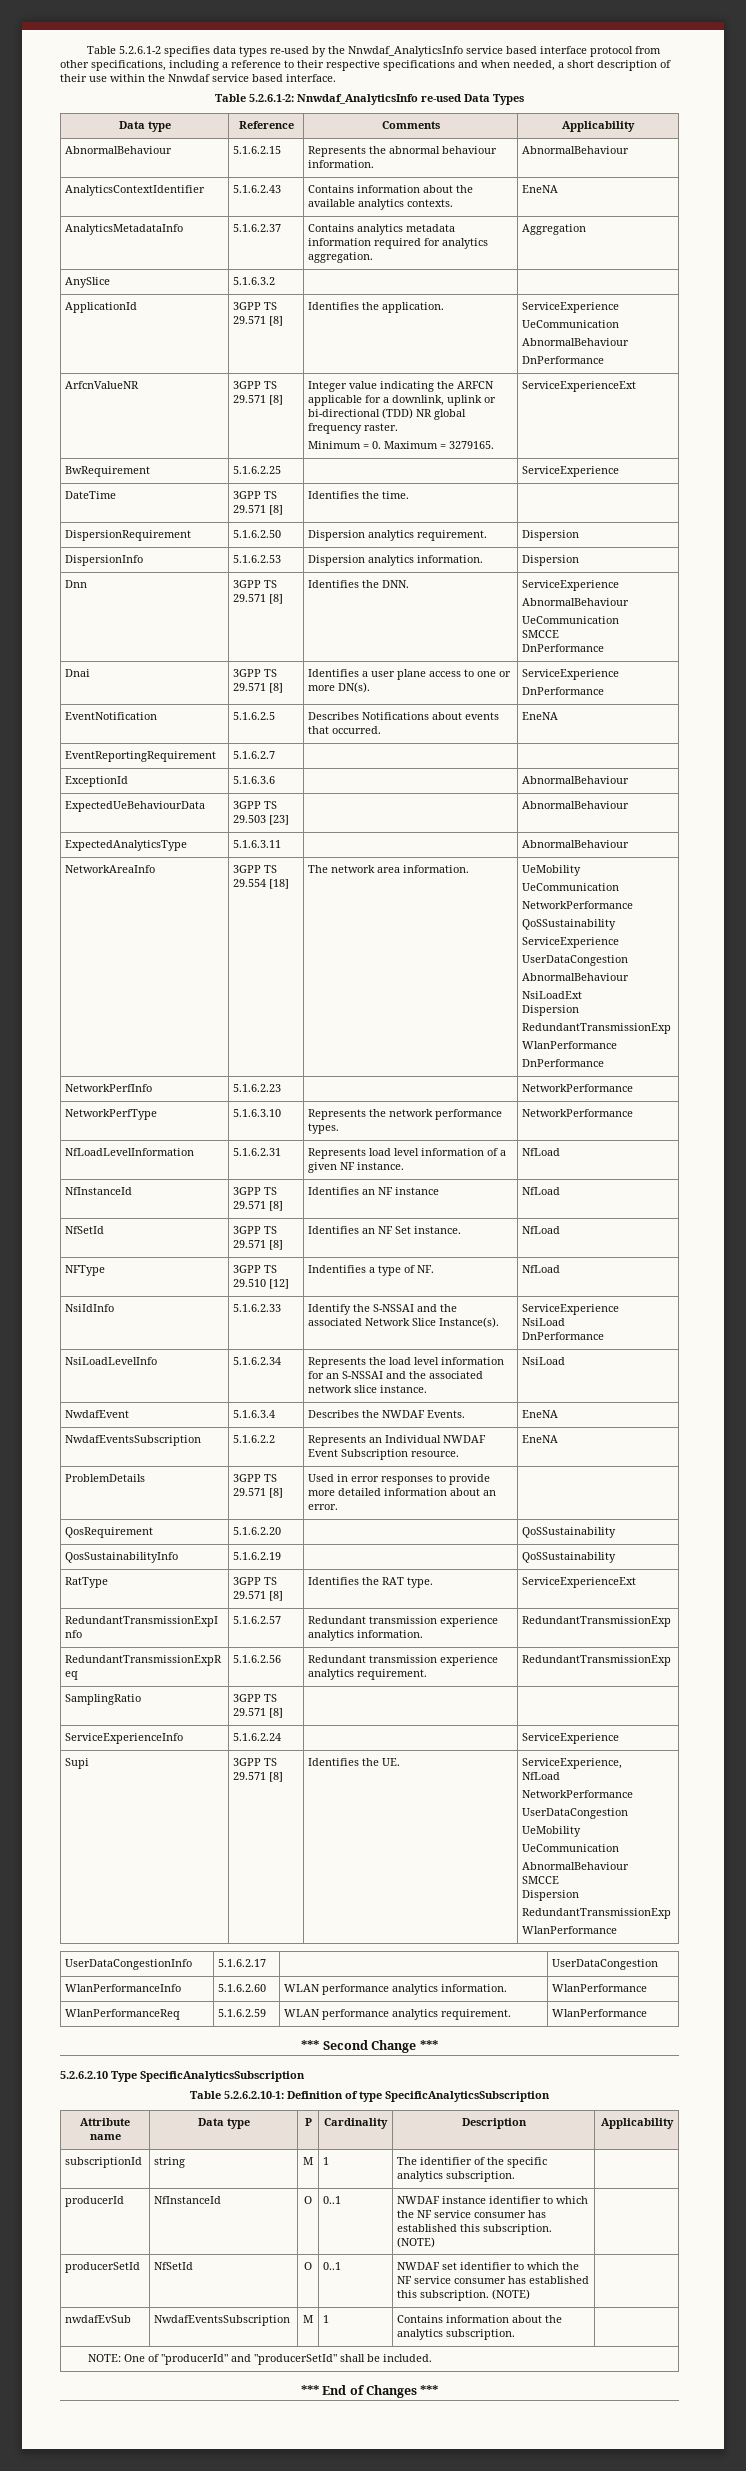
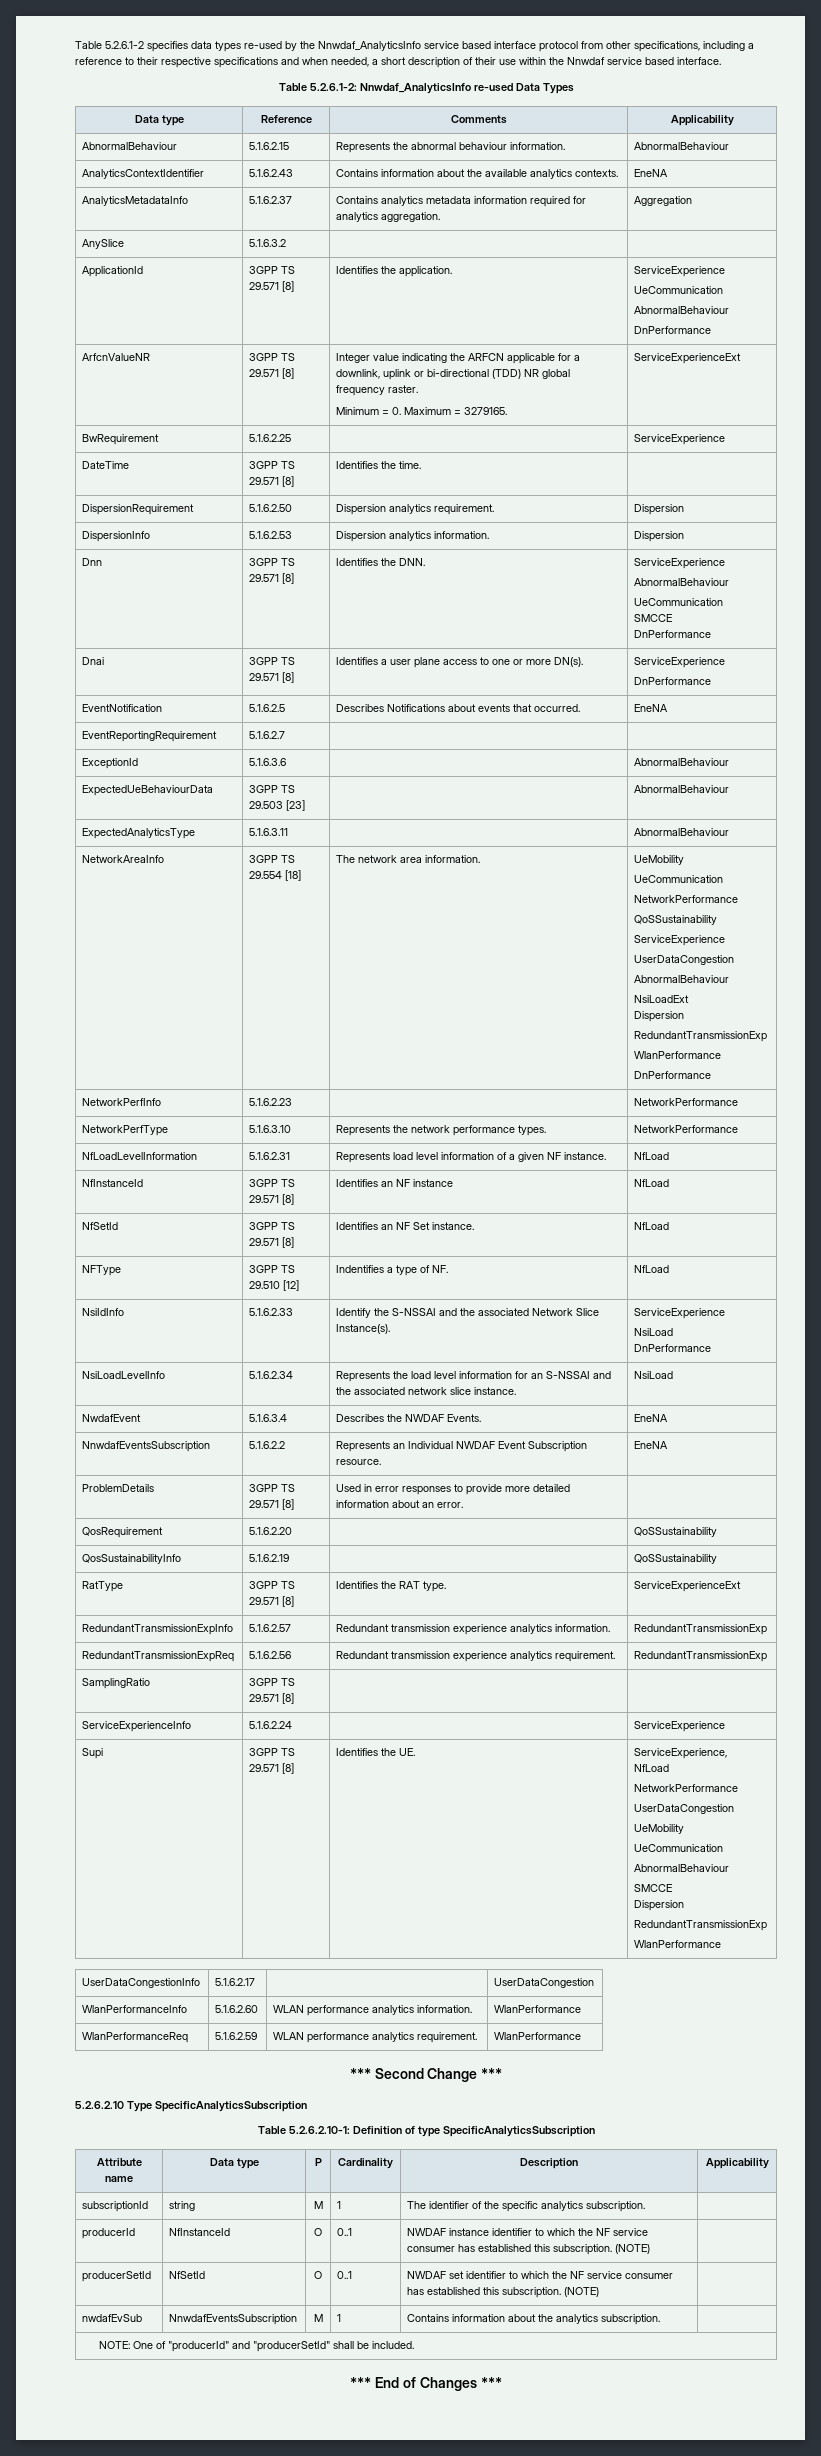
[65,1435,202,1446] NwdafEventsSubscription -> [82,1441,211,1452] NnwdafEventsSubscription
[154,2315,291,2326] NwdafEventsSubscription -> [169,2314,298,2325] NnwdafEventsSubscription

